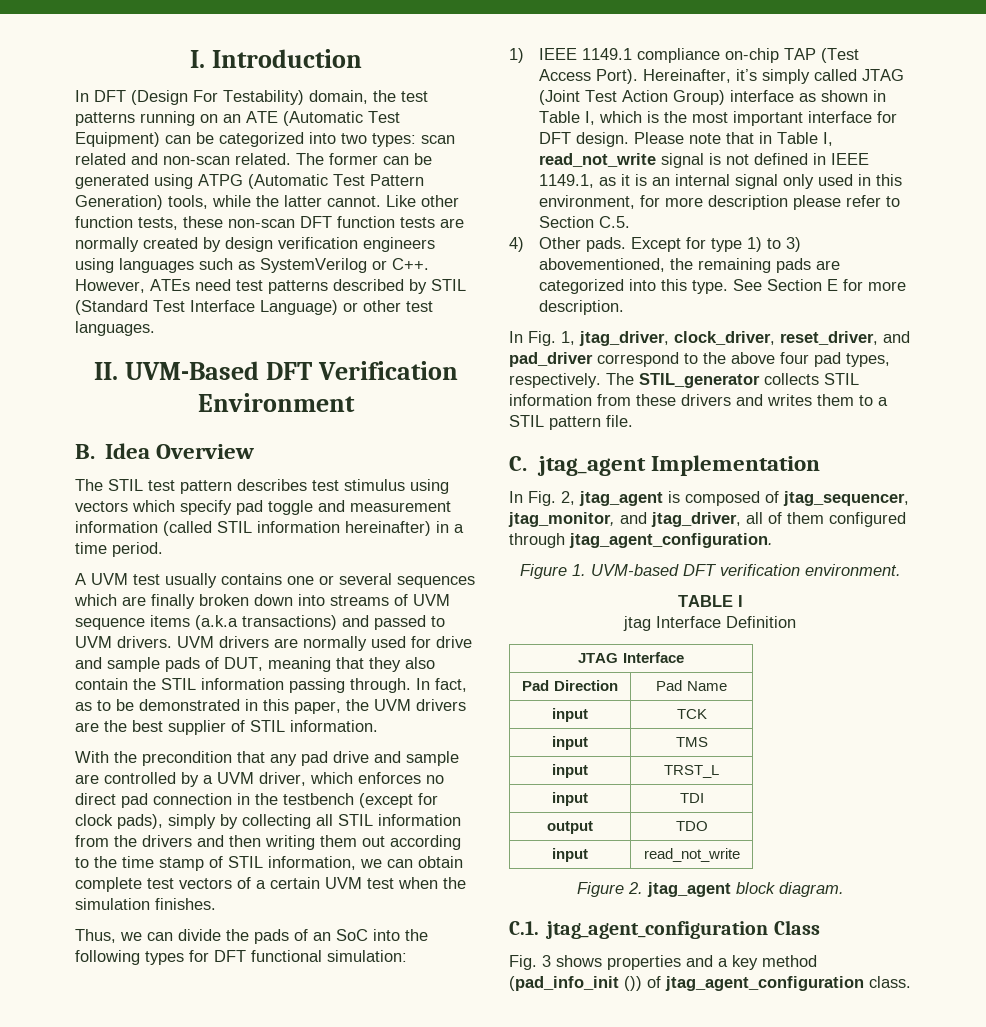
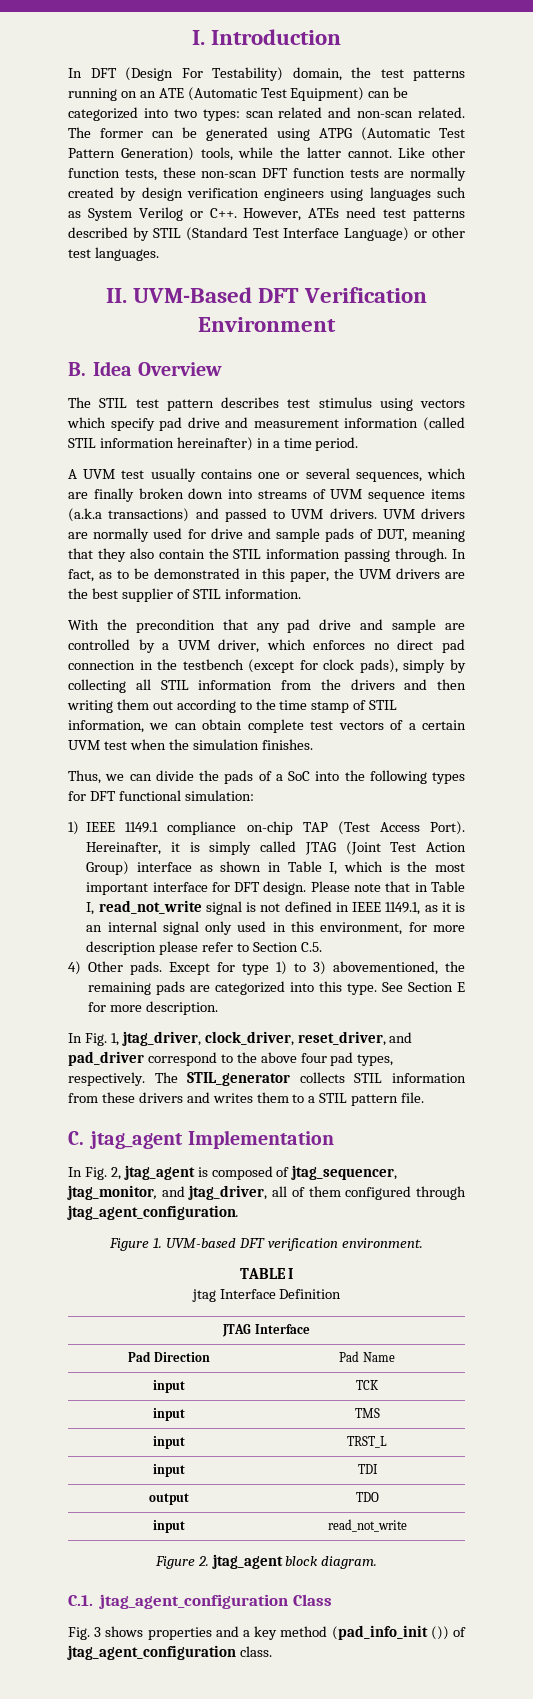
[260,258,367,273] SystemVerilog -> [87,207,183,221] System Verilog
[268,500,313,515] toggle -> [187,417,220,428] drive
[397,576,475,588] sequences -> [355,472,422,482] sequences,
[313,932,331,941] an -> [275,774,283,781] a
[736,69,758,81] it’s -> [170,842,200,852] it is

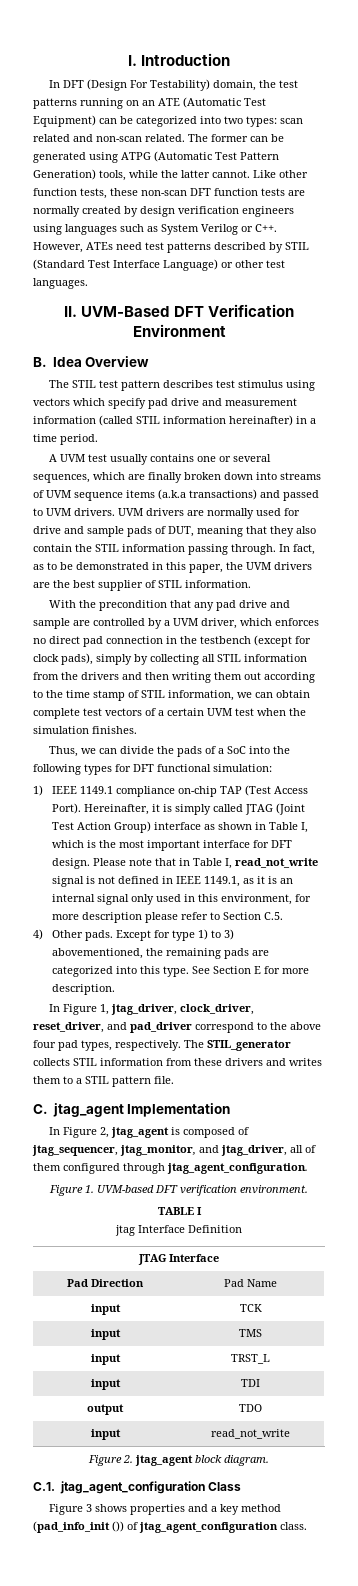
[84,1033,107,1046] Fig. -> [63,1004,98,1015] Figure
[84,1167,107,1180] Fig. -> [63,1127,98,1138] Figure
[68,1627,90,1640] Fig. -> [49,1504,84,1515] Figure

